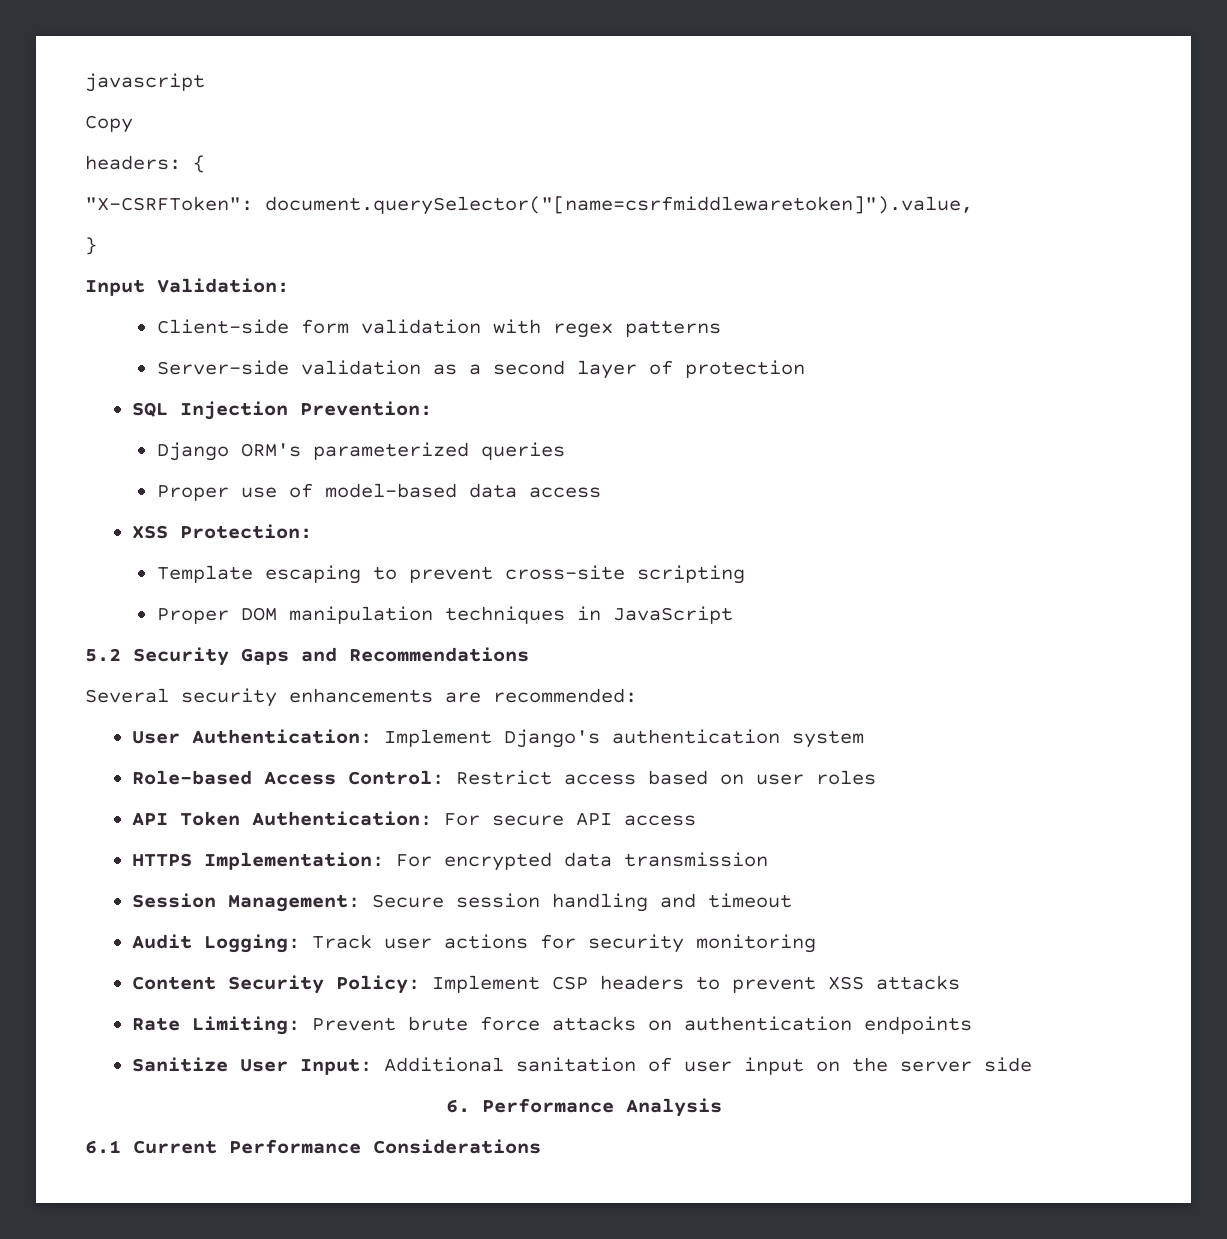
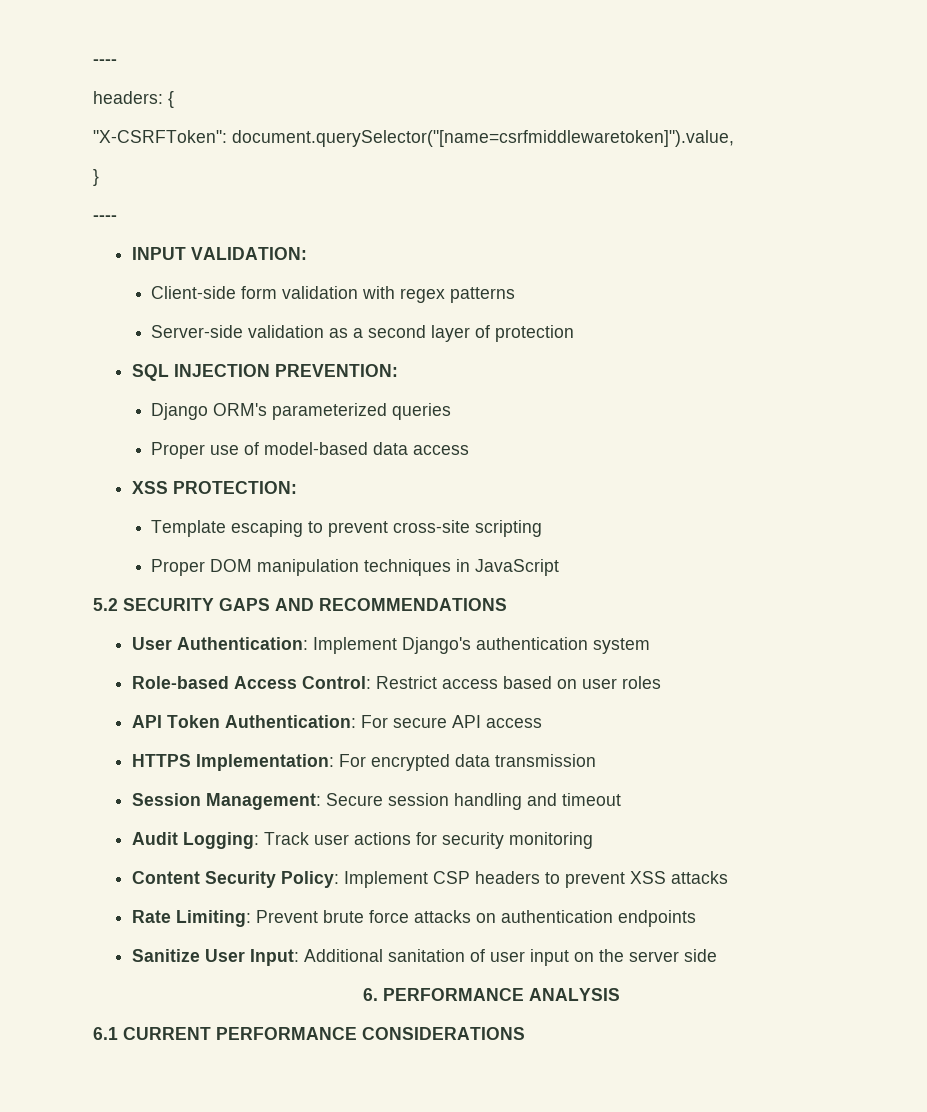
[85,73,205,92] [85,115,133,133] javascript // Copy -> [93,59,117,65] ----
[85,278,289,296] Input Validation: -> [93,215,117,221] [131,247,307,260] ---- // INPUT VALIDATION:
[180,401,433,420] Injection Prevention: -> [173,364,398,377] INJECTION PREVENTION:
[180,524,313,539] Protection: -> [172,481,297,494] PROTECTION:
[133,647,529,666] [85,688,637,707] Security Gaps and Recommendations // Several security enhancements are recommended: -> [123,598,507,611] SECURITY GAPS AND RECOMMENDATIONS
[481,1098,722,1117] Performance Analysis -> [382,988,620,1001] PERFORMANCE ANALYSIS
[133,1139,541,1154] Current Performance Considerations -> [123,1027,525,1040] CURRENT PERFORMANCE CONSIDERATIONS

